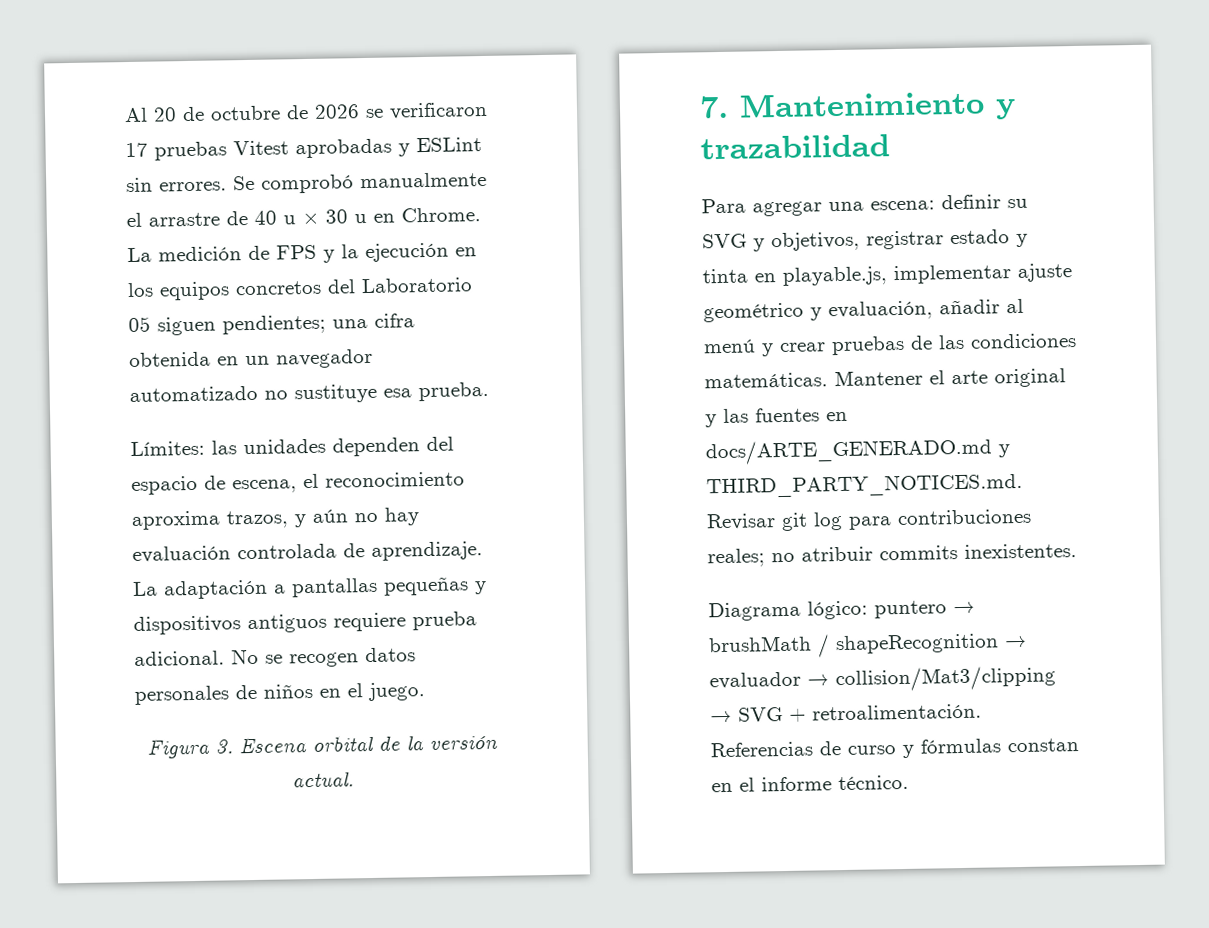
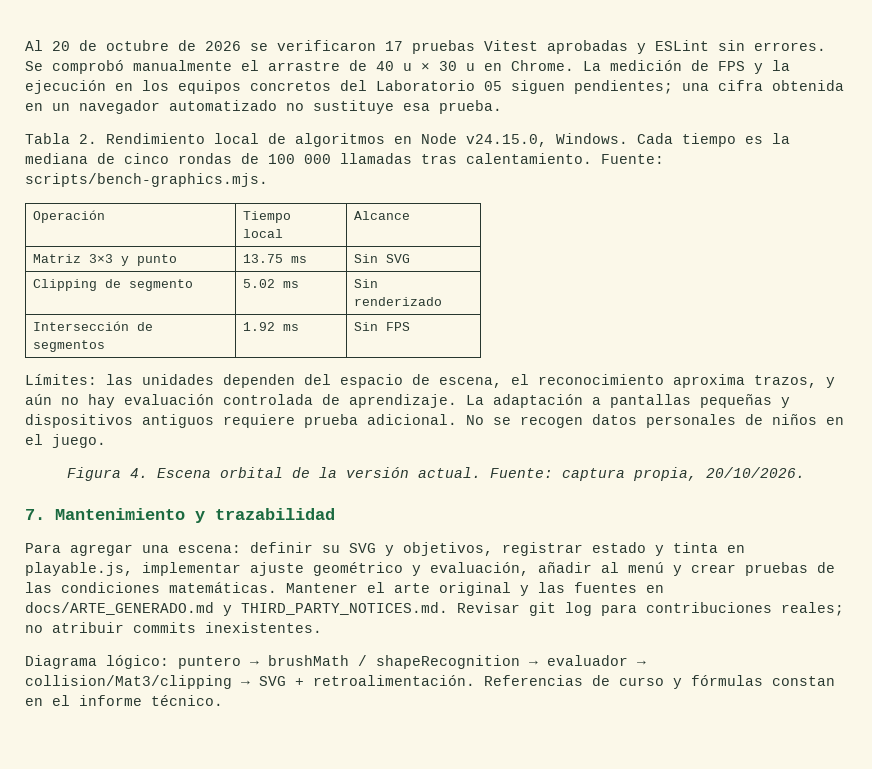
(489, 391) none -> [25,133,790,147] [25,153,664,164] [25,173,268,187] [33,210,106,223] [243,211,292,223] [243,229,284,238] [354,211,411,220] [33,254,178,266] [243,254,308,263] [354,254,411,263] [33,279,194,291] [243,279,300,288] [354,279,379,288] [354,297,443,306] [33,321,154,331] [33,340,106,352] [243,322,300,331] [354,322,411,331] // Tabla 2. Rendimiento local de algoritmos en Node v24.15.0, Windows. Cada tiempo es la mediana de cinco rondas de 100 000 llamadas tras calentamiento. Fuente: scripts/bench-graphics.mjs. // Operación | Tiempo local | Alcance // Matriz 3×3 y punto | 13.75 ms | Sin SVG // Clipping de segmento | 5.02 ms | Sin renderizado // Intersección de segmentos | 1.92 ms | Sin FPS
[214,739,233,754] 3. -> [130,468,148,478] 4.
(354, 779) none -> [490,467,805,481] Fuente: captura propia, 20/10/2026.

